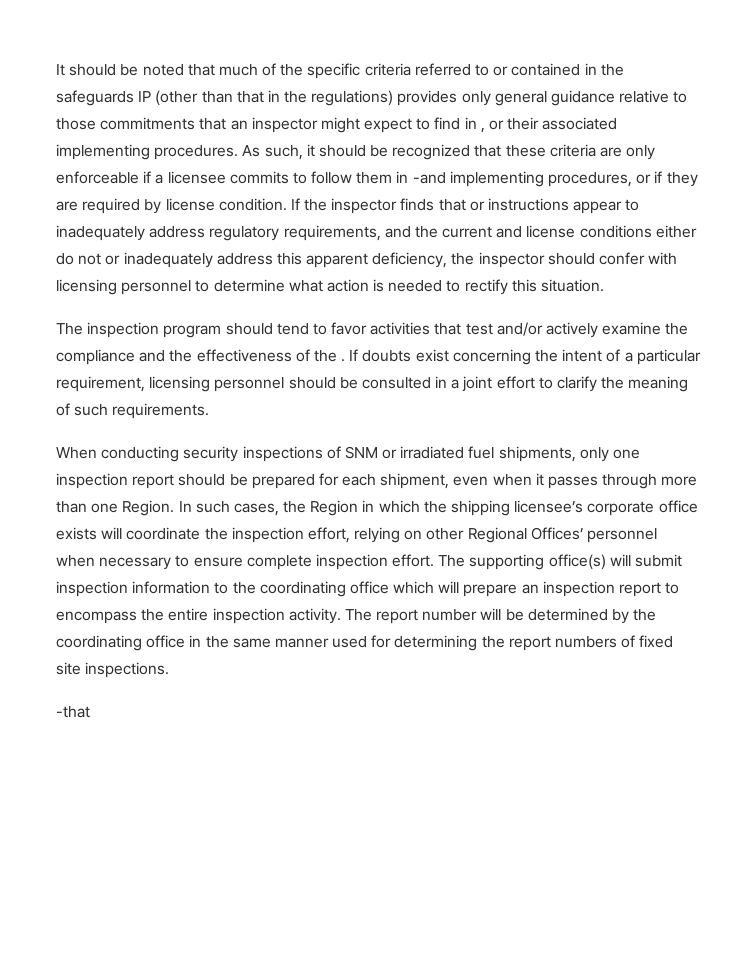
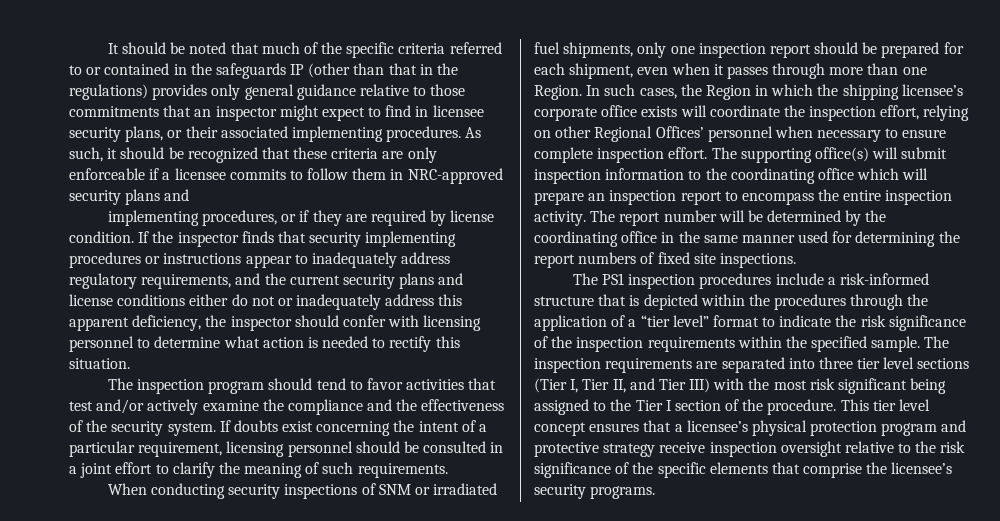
[480,128,485,133] , -> [432,105,484,117] [69,126,164,142] licensee security plans,
[412,172,446,184] -and -> [407,168,503,184] [69,189,190,205] NRC-approved security plans and //
(466, 205) none -> [309,231,457,247] [69,252,141,268] security implementing procedures
(493, 232) none -> [342,273,435,289] security plans
[341,359,346,362] . -> [111,421,216,436] security system.
[56,706,90,718] -that -> [572,273,929,289] [534,294,929,310] [534,315,966,331] [534,336,950,352] [534,357,970,373] [534,378,947,394] [534,399,931,415] [534,420,967,436] [534,441,966,457] [534,462,953,478] [534,484,656,499] The PS1 inspection procedures include a risk-informed structure that is depicted within the procedures through the application of a “tier level” format to indicate the risk significance of the inspection requirements within the specified sample. The inspection requirements are separated into three tier level sections (Tier I, Tier II, and Tier III) with the most risk significant being assigned to the Tier I section of the procedure. This tier level concept ensures that a licensee’s physical protection program and protective strategy receive inspection oversight relative to the risk significance of the specific elements that comprise the licensee’s security programs.

